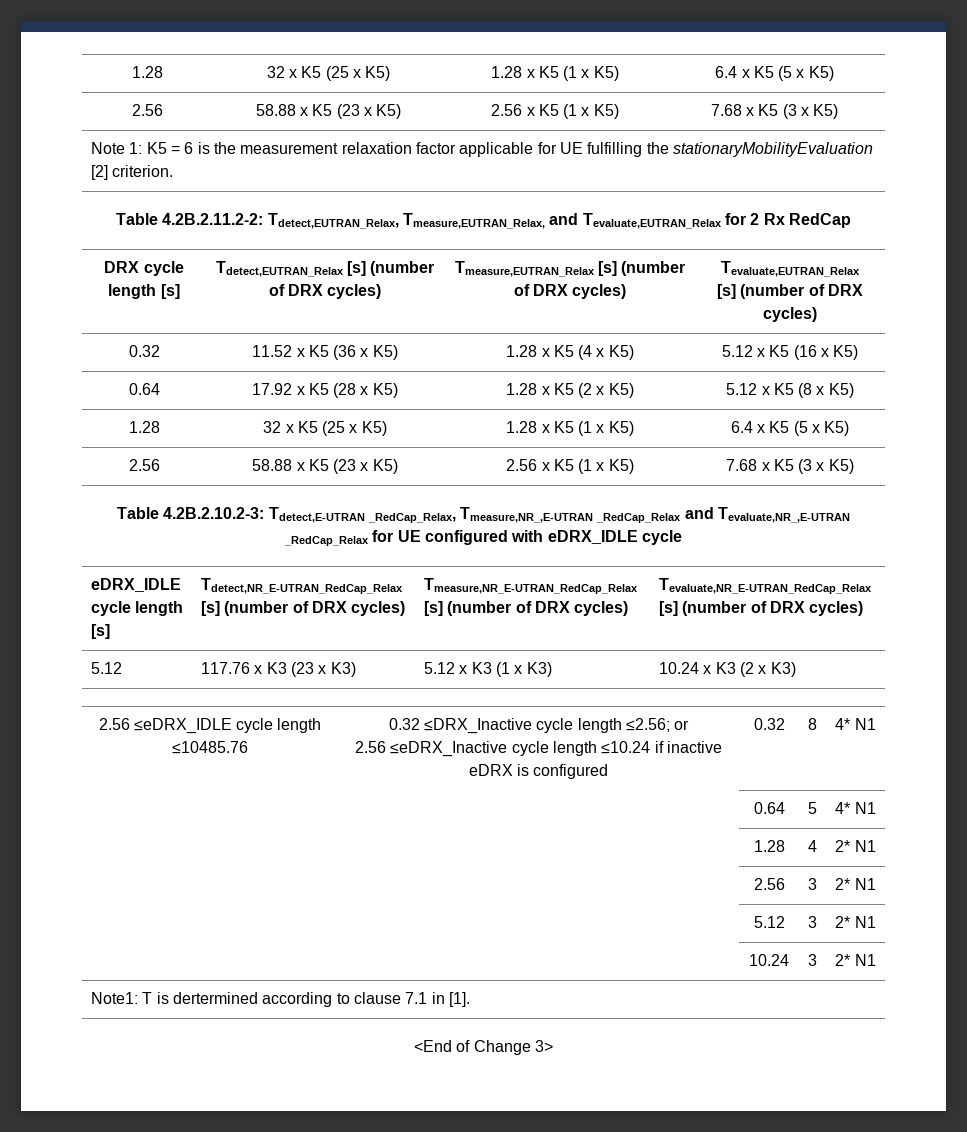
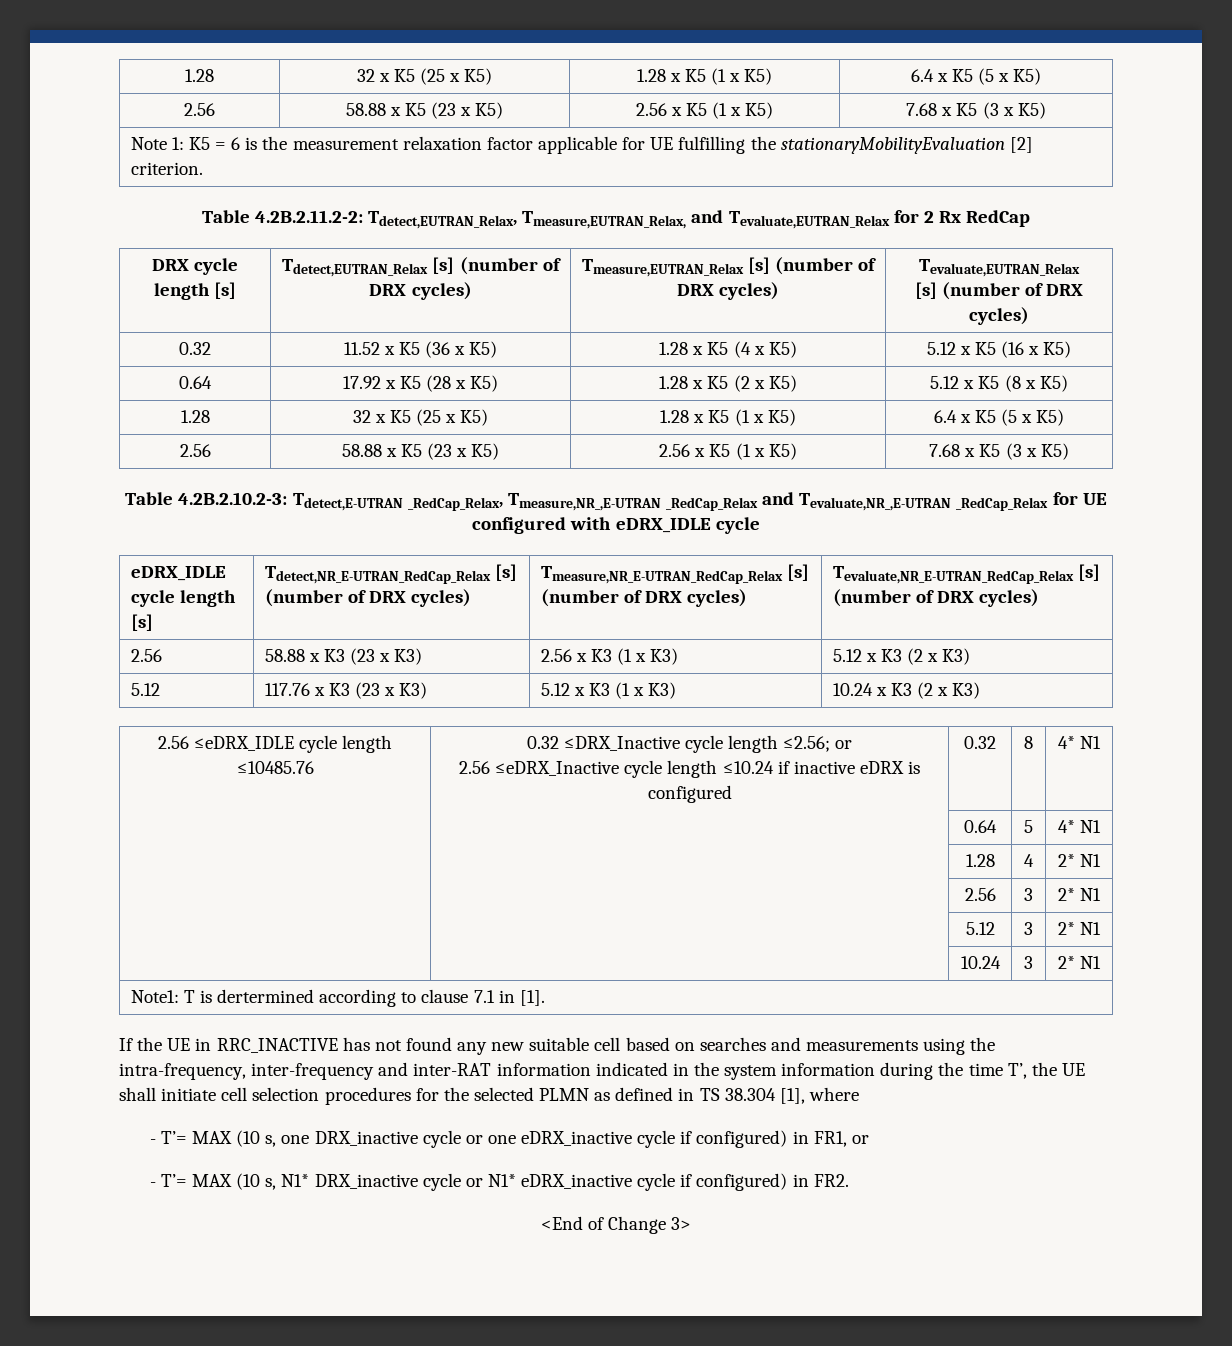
(864, 608) none -> [130,649,162,662] [264,648,423,665] [540,648,679,665] [832,648,971,665] // 2.56 | 58.88 x K3 (23 x K3) | 2.56 x K3 (1 x K3) | 5.12 x K3 (2 x K3)
(471, 999) none -> [119,1037,996,1055] [119,1062,1085,1080] [119,1087,859,1105] [149,1130,869,1148] [149,1173,849,1191] // If the UE in RRC_INACTIVE has not found any new suitable cell based on searches and measurements using the intra-frequency, inter-frequency and inter-RAT information indicated in the system information during the time T’, the UE shall initiate cell selection procedures for the selected PLMN as defined in TS 38.304 [1], where // - T’= MAX (10 s, one DRX_inactive cycle or one eDRX_inactive cycle if configured) in FR1, or // - T’= MAX (10 s, N1* DRX_inactive cycle or N1* eDRX_inactive cycle if configured) in FR2.

